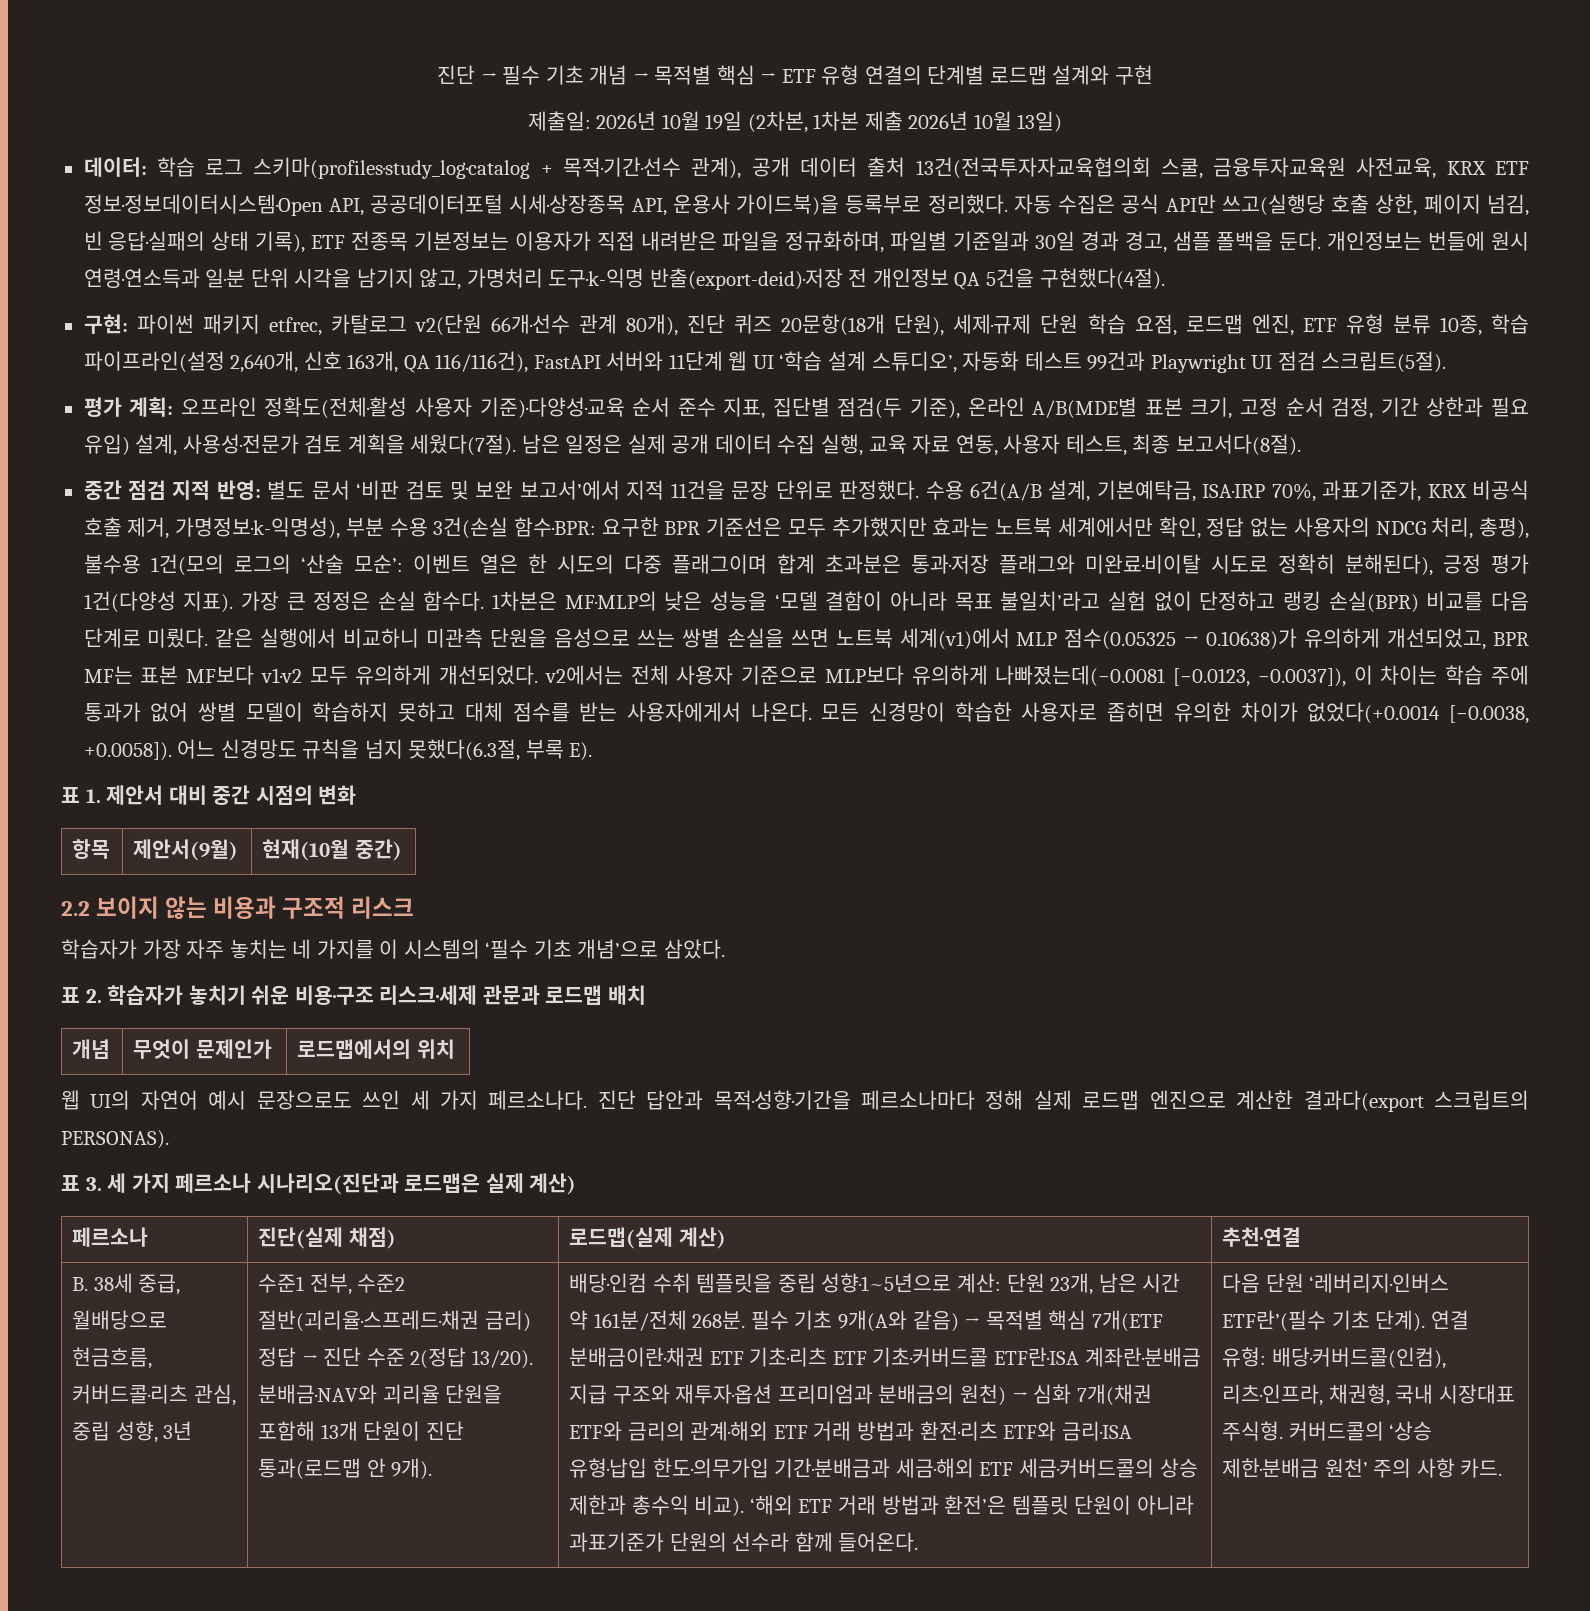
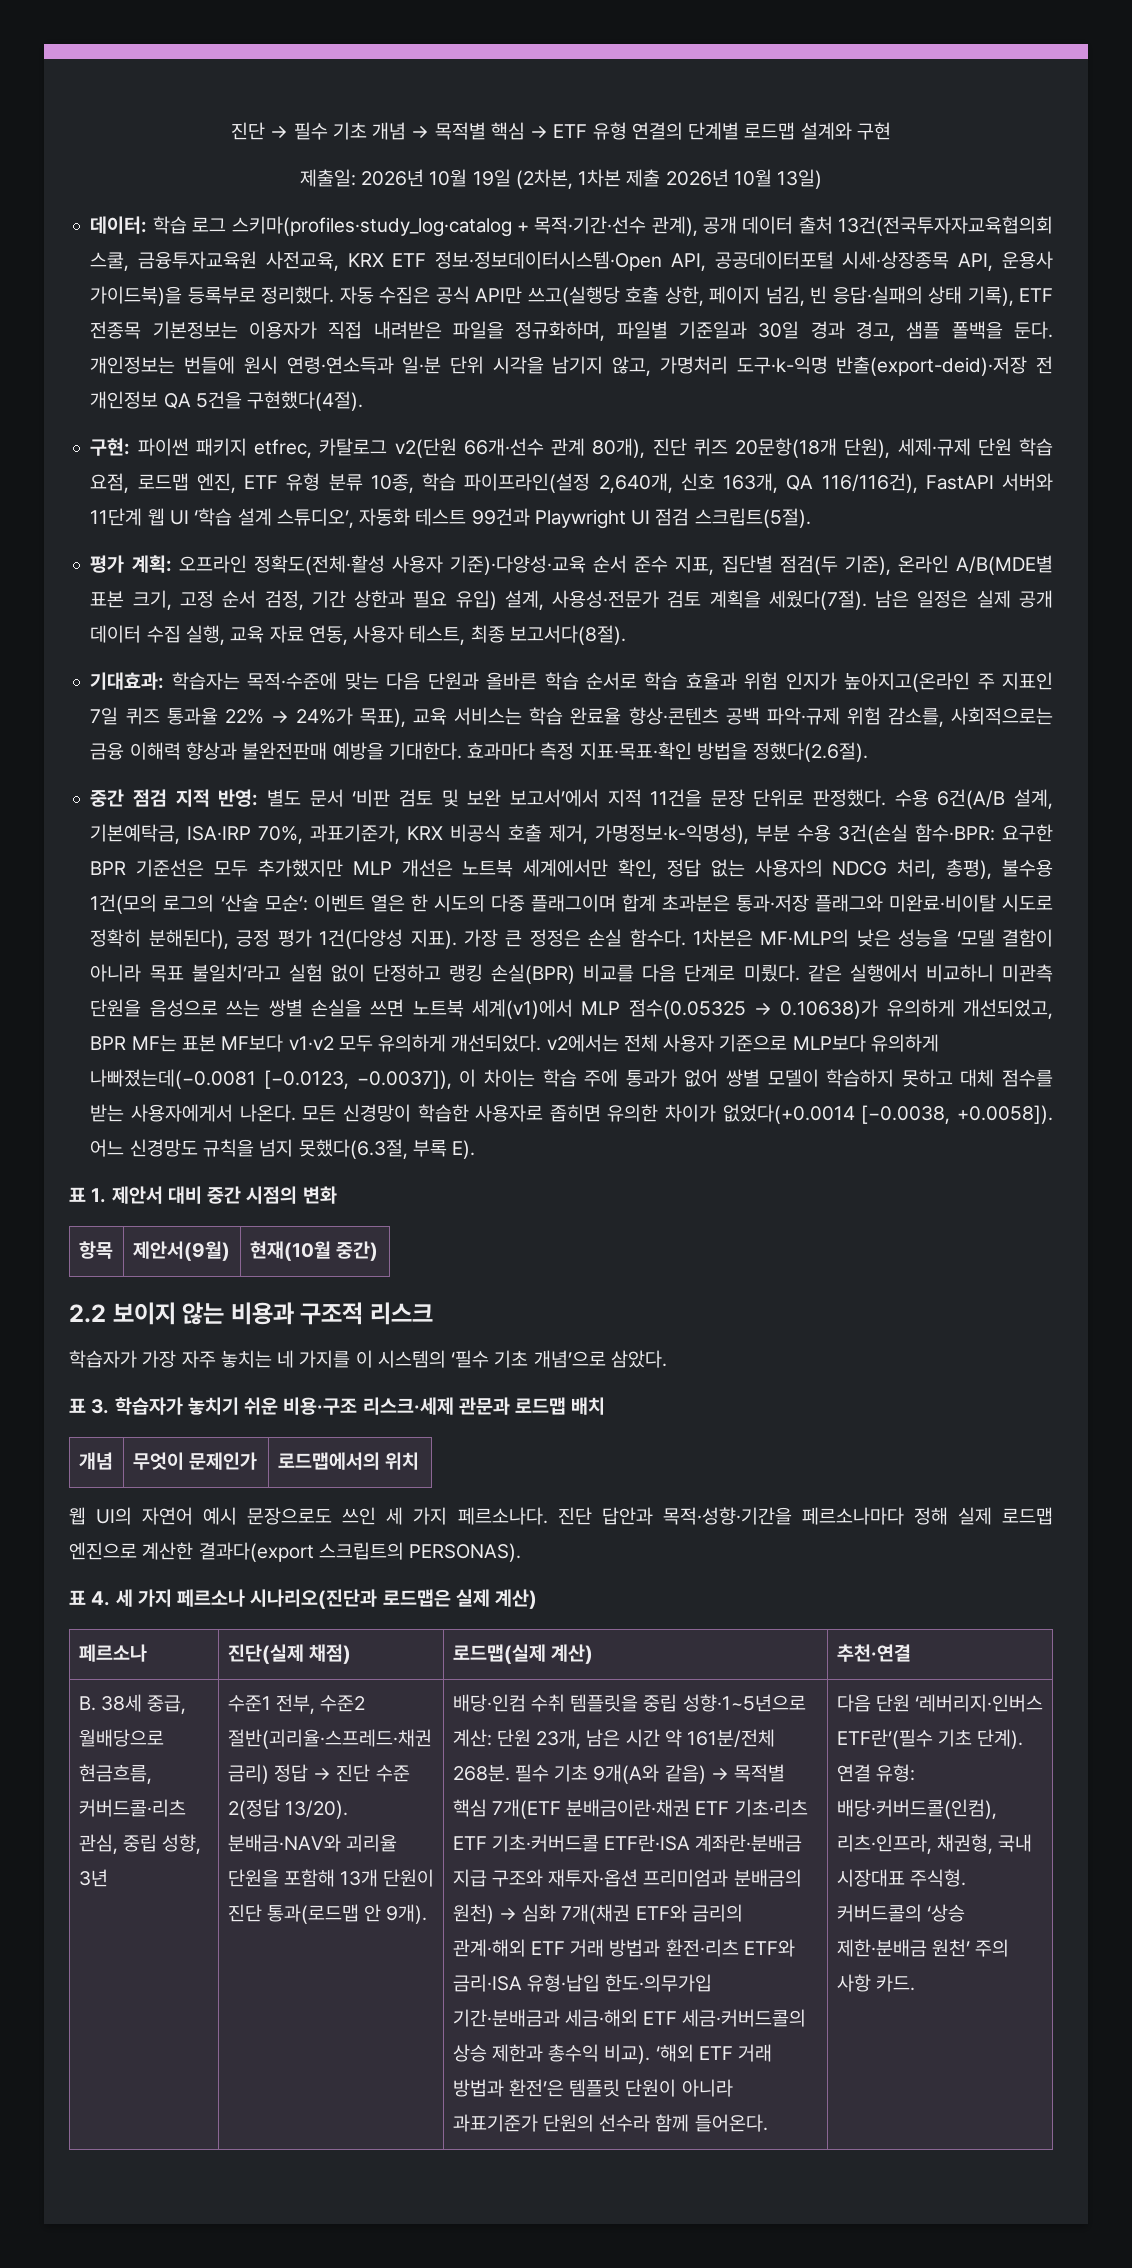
(1301, 445) none -> [90,672,1053,692] [90,707,1053,727] [90,742,869,762] // 기대효과: 학습자는 목적·수준에 맞는 다음 단원과 올바른 학습 순서로 학습 효율과 위험 인지가 높아지고(온라인 주 지표인 7일 퀴즈 통과율 22% → 24%가 목표), 교육 서비스는 학습 완료율 향상·콘텐츠 공백 파악·규제 위험 감소를, 사회적으로는 금융 이해력 향상과 불완전판매 예방을 기대한다. 효과마다 측정 지표·목표·확인 방법을 정했다(2.6절).
[932,517,990,537] 효과는 -> [352,859,453,877] MLP 개선은
[85,989,102,1003] 2. -> [91,1399,110,1414] 3.
[85,1177,102,1191] 3. -> [91,1591,111,1606] 4.

